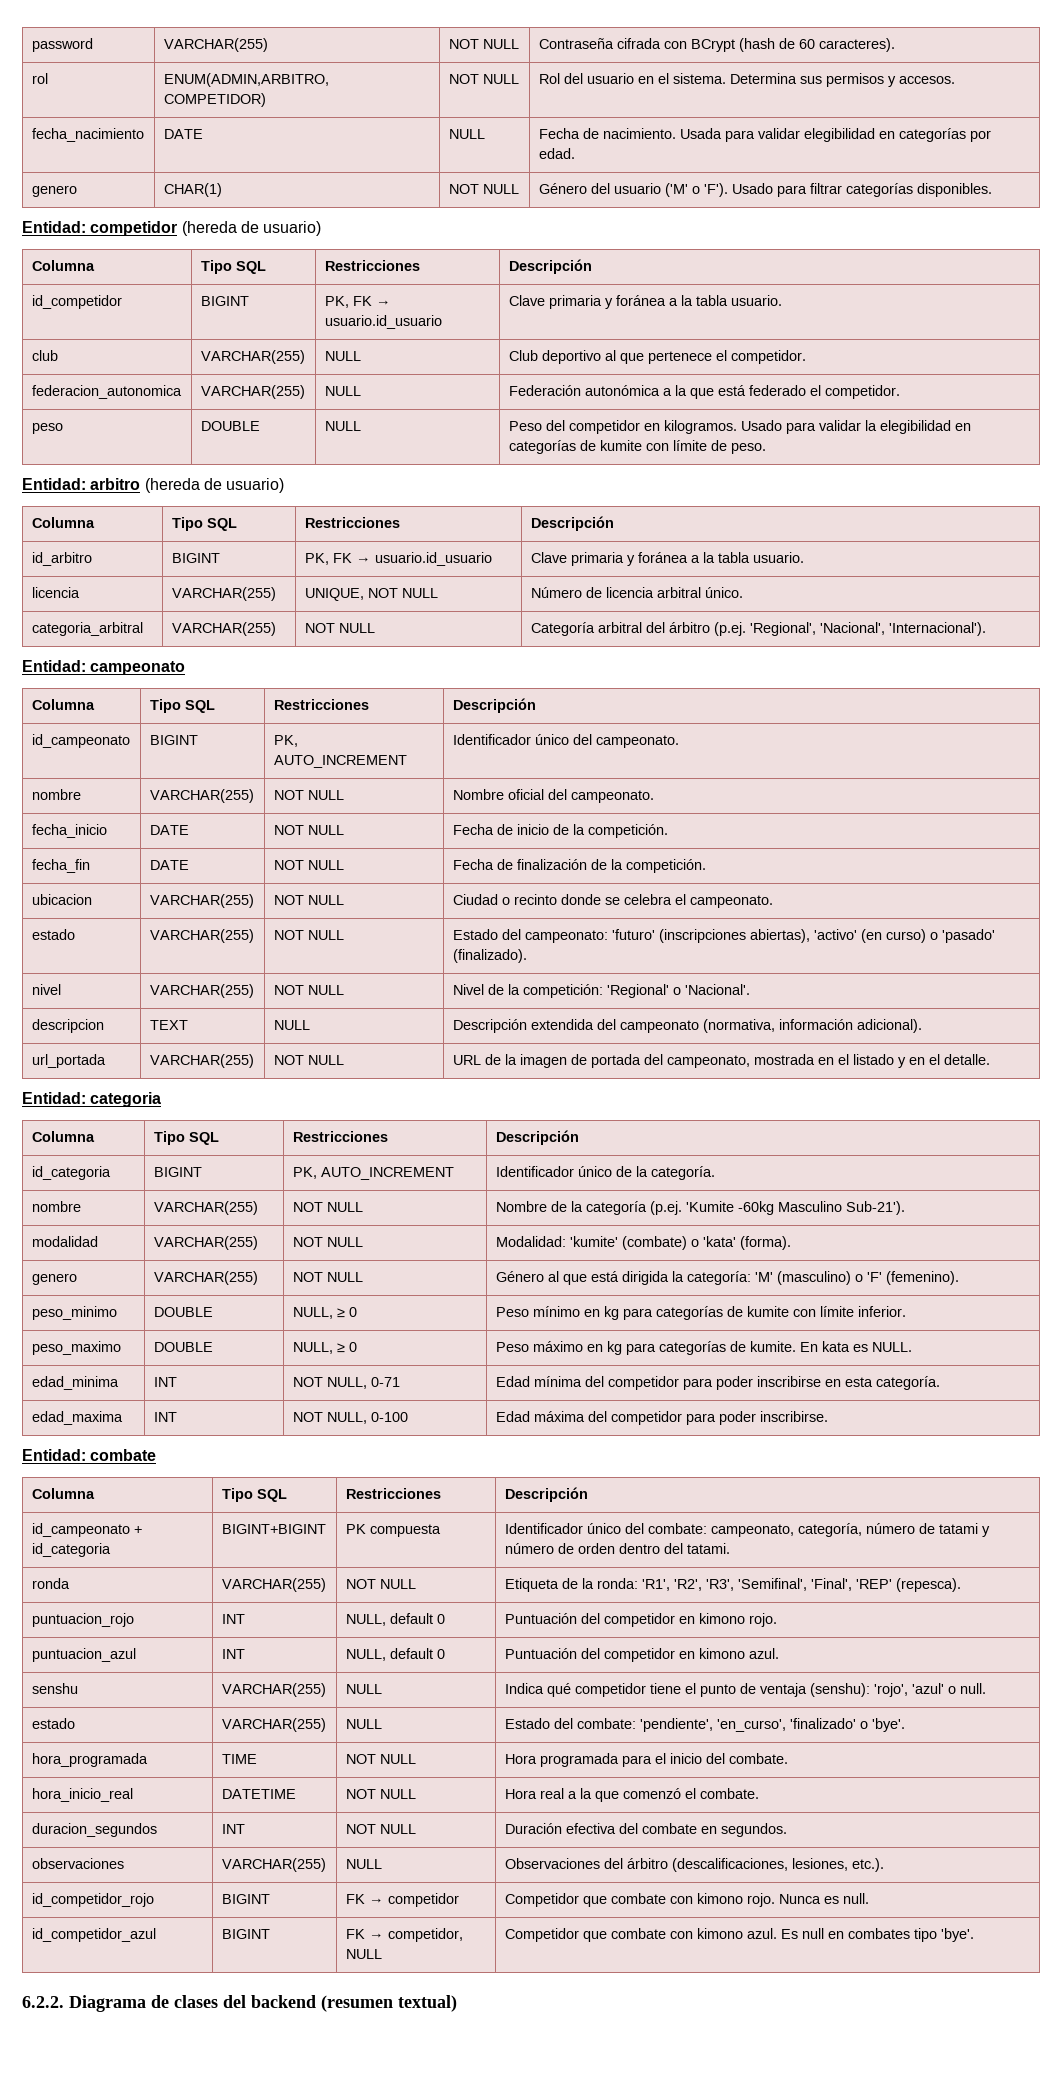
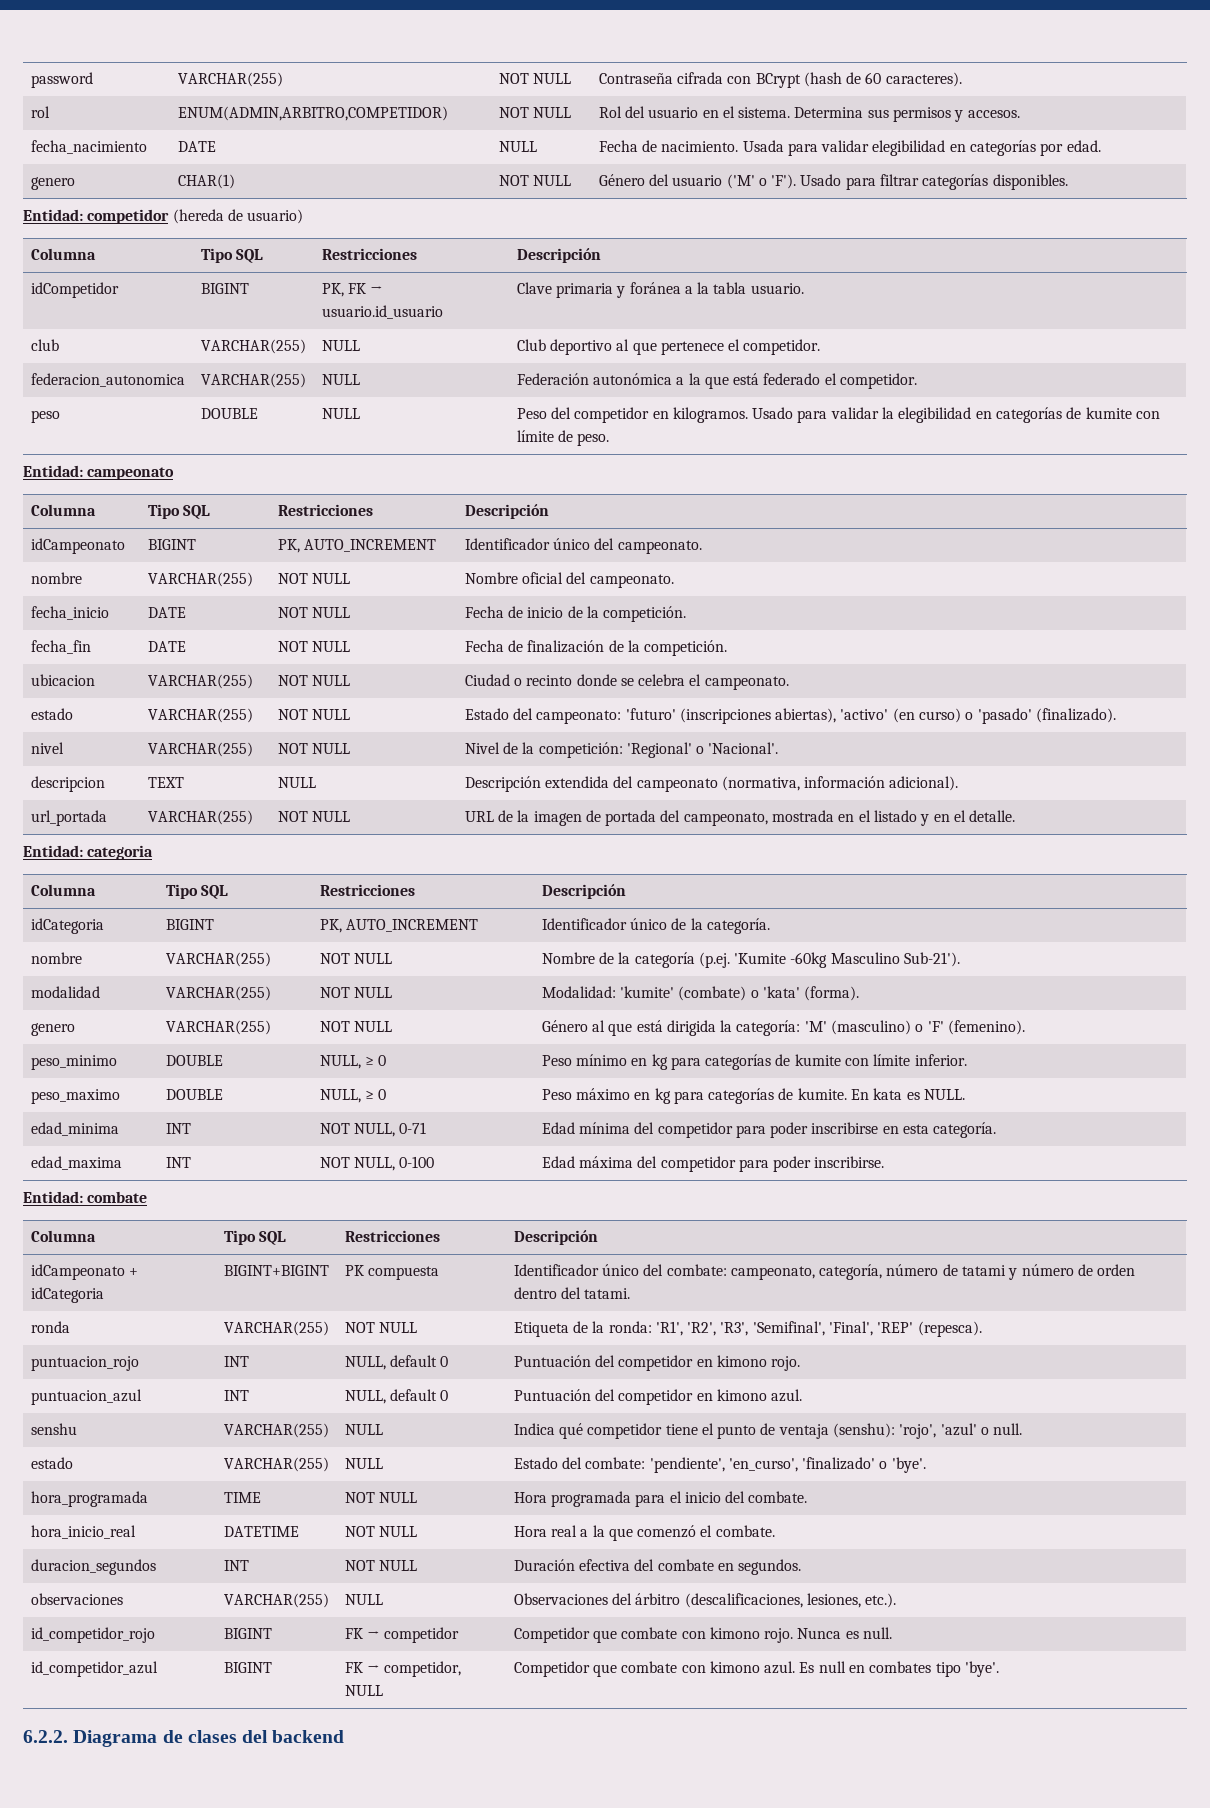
[31,295,122,309] id_competidor -> [30,282,119,298] idCompetidor
[22,478,285,493] [31,517,95,528] [171,517,237,531] [304,517,400,528] [530,516,614,531] [31,552,92,566] [171,553,220,563] [304,552,492,566] [530,552,804,566] [31,587,80,598] [171,587,276,601] [304,588,438,601] [530,587,743,598] [31,622,143,636] [171,622,276,636] [304,623,375,633] [530,622,986,636] // Entidad: arbitro (hereda de usuario) // Columna | Tipo SQL | Restricciones | Descripción // id_arbitro | BIGINT | PK, FK → usuario.id_usuario | Clave primaria y foránea a la tabla usuario. // licencia | VARCHAR(255) | UNIQUE, NOT NULL | Número de licencia arbitral único. // categoria_arbitral | VARCHAR(255) | NOT NULL | Categoría arbitral del árbitro (p.ej. 'Regional', 'Nacional', 'Internacional'). -> (610, 439) none
[31,734,130,748] id_campeonato -> [30,538,125,554] idCampeonato
[31,1166,111,1180] id_categoria -> [30,918,104,934] idCategoria
[31,1523,142,1537] [31,1543,111,1557] id_campeonato + id_categoria -> [30,1264,138,1280] [30,1287,104,1303] idCampeonato + idCategoria
[321,1995,457,2012] (resumen textual) -> (345, 1736) none

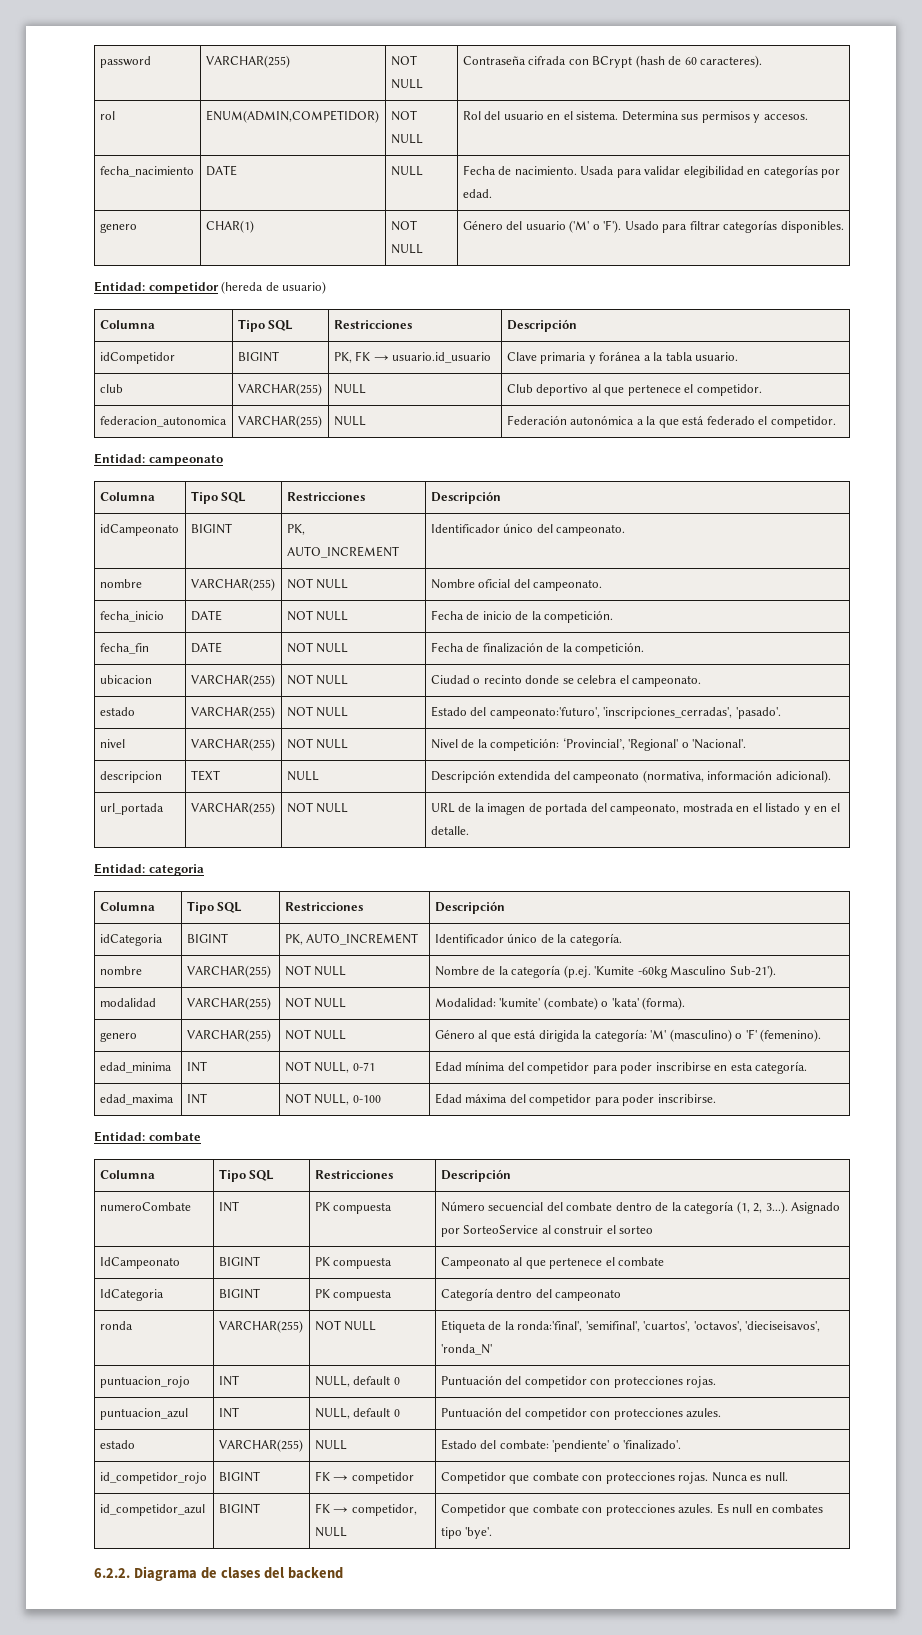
[177,106,448,121] ENUM(ADMIN,ARBITRO,COMPETIDOR) -> [205,110,379,123] ENUM(ADMIN,COMPETIDOR)
[30,410,60,423] [200,408,258,419] [321,408,360,419] [516,407,1161,423] [516,430,610,446] // peso | DOUBLE | NULL | Peso del competidor en kilogramos. Usado para validar la elegibilidad en categorías de kumite con límite de peso. -> (836, 422) none
[536,708,1117,724] campeonato: 'futuro' (inscripciones abiertas), 'activo' (en curso) o 'pasado' (finalizado). -> [489,707,781,719] campeonato:'futuro', 'inscripciones_cerradas', 'pasado'.
(623, 750) none -> [562,738,625,750] ‘Provincial’,
[30,1055,117,1070] [165,1055,223,1066] [319,1055,387,1069] [541,1054,967,1070] [30,1089,120,1104] [165,1089,223,1100] [319,1089,387,1103] [541,1088,966,1104] // peso_minimo | DOUBLE | NULL, ≥ 0 | Peso mínimo en kg para categorías de kumite con límite inferior. // peso_maximo | DOUBLE | NULL, ≥ 0 | Peso máximo en kg para categorías de kumite. En kata es NULL. -> (822, 1035) none
[30,1264,138,1280] [30,1287,104,1303] [223,1265,329,1276] [344,1265,439,1280] [513,1264,1136,1280] idCampeonato + idCategoria | BIGINT+BIGINT | PK compuesta | Identificador único del combate: campeonato, categoría, número de tatami y número de orden -> [99,1202,191,1211] [218,1201,239,1212] [314,1202,393,1214] [440,1201,841,1214] [440,1225,654,1237] [99,1257,180,1269] [218,1256,260,1267] [314,1257,393,1269] [440,1257,665,1269] [99,1289,164,1301] [218,1288,260,1299] [314,1289,393,1301] [440,1288,494,1301] numeroCombate | INT | PK compuesta | Número secuencial del combate dentro de la categoría (1, 2, 3...). Asignado por SorteoService al construir el sorteo // IdCampeonato | BIGINT | PK compuesta | Campeonato al que pertenece el combate // IdCategoria | BIGINT | PK compuesta | Categoría
[584,1288,631,1299] tatami. -> [555,1289,622,1301] campeonato
[608,1321,982,1337] ronda: 'R1', 'R2', 'R3', 'Semifinal', 'Final', 'REP' (repesca). -> [517,1321,821,1332] [440,1344,492,1355] ronda:'final', 'semifinal', 'cuartos', 'octavos', 'dieciseisavos', 'ronda_N'
[696,1355,801,1371] en kimono rojo. -> [590,1376,717,1388] con protecciones rojas.
[696,1389,803,1402] [30,1423,77,1435] [223,1423,329,1438] [344,1424,383,1435] [513,1423,1023,1439] en kimono azul. // senshu | VARCHAR(255) | NULL | Indica qué competidor tiene el punto de ventaja (senshu): 'rojo', 'azul' o null. -> [590,1408,722,1420] con protecciones azules.
[649,1457,926,1473] [30,1491,148,1507] [223,1492,261,1503] [344,1492,417,1503] [513,1491,808,1507] [30,1525,136,1539] [223,1526,299,1537] [344,1526,417,1537] [513,1525,775,1541] [30,1559,156,1575] [223,1560,249,1571] [344,1560,417,1571] [513,1559,802,1575] [30,1593,123,1605] [223,1593,329,1608] [344,1594,383,1605] [513,1593,897,1608] 'pendiente', 'en_curso', 'finalizado' o 'bye'. // hora_programada | TIME | NOT NULL | Hora programada para el inicio del combate. // hora_inicio_real | DATETIME | NOT NULL | Hora real a la que comenzó el combate. // duracion_segundos | INT | NOT NULL | Duración efectiva del combate en segundos. // observaciones | VARCHAR(255) | NULL | Observaciones del árbitro (descalificaciones, lesiones, etc.). -> [552,1440,682,1452] 'pendiente' o 'finalizado'.
[709,1627,794,1643] kimono rojo. -> [605,1472,709,1484] protecciones rojas.
[709,1661,796,1674] kimono azul. -> [605,1504,714,1516] protecciones azules.

